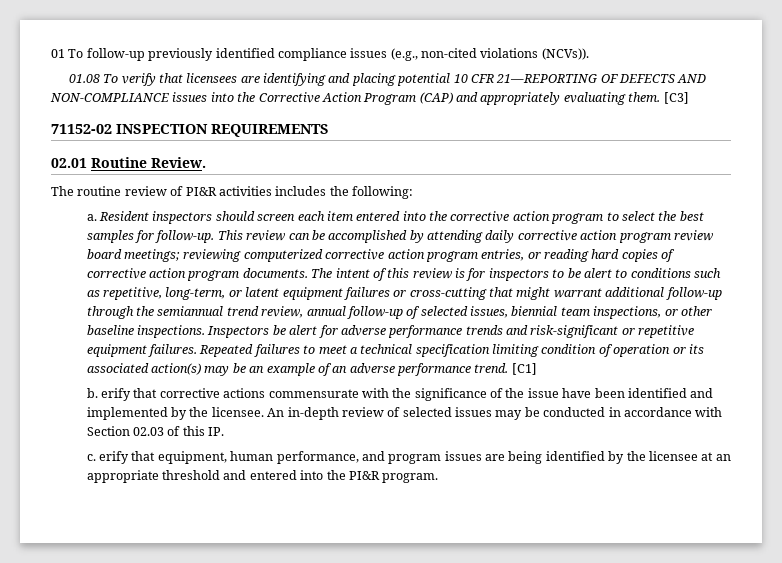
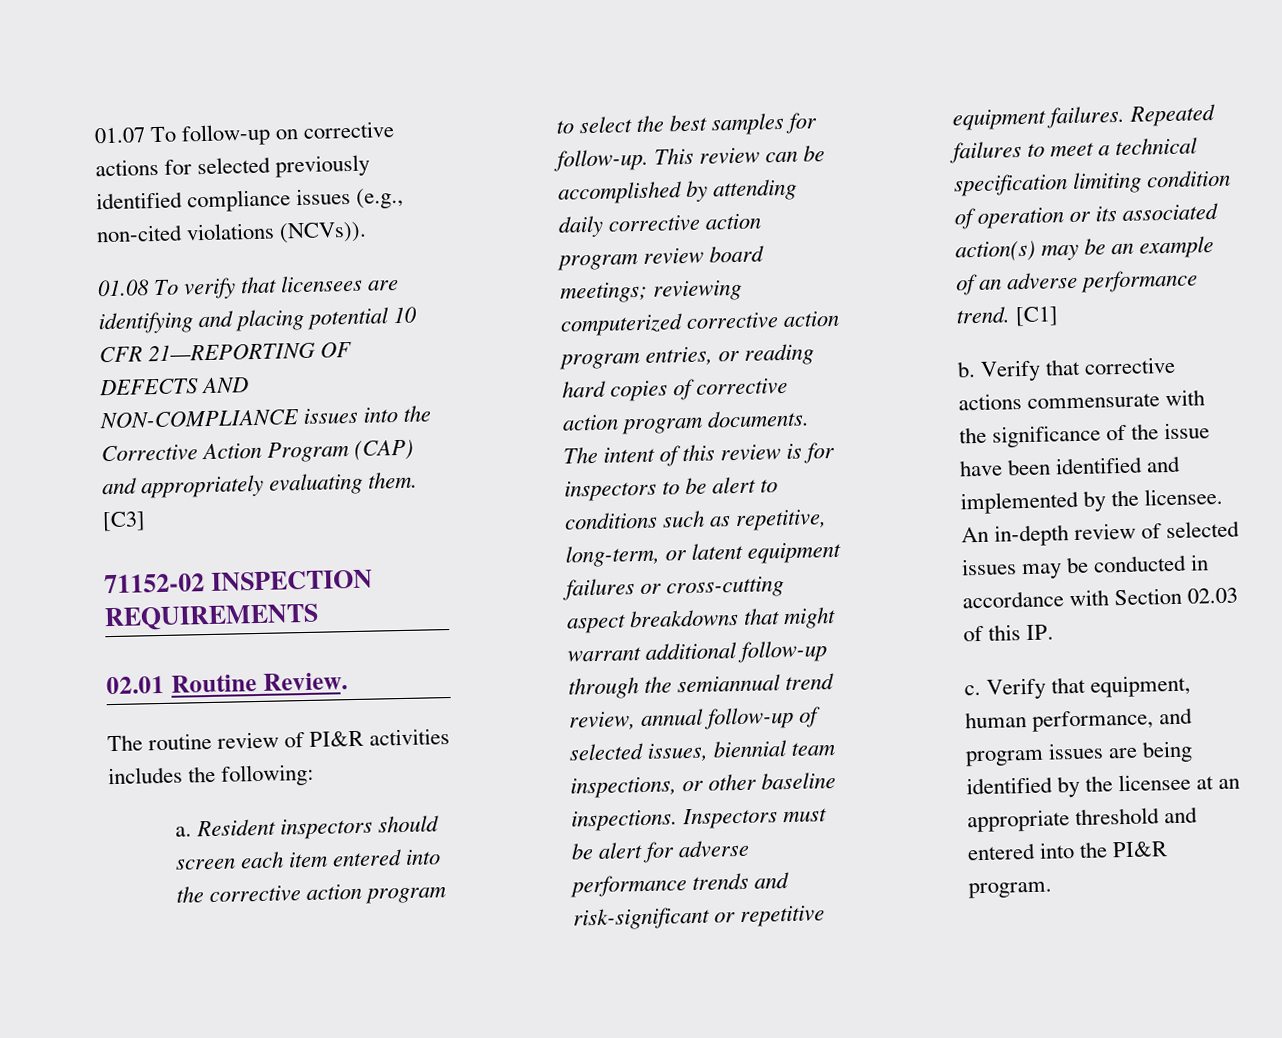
[51,49,65,58] 01 -> [94,127,146,144] 01.07
(145, 54) none -> [275,121,396,140] [95,156,272,177] on corrective actions for selected
(487, 293) none -> [565,609,739,634] aspect breakdowns
(270, 332) none -> [782,808,827,823] must
[101,388,132,401] erify -> [979,359,1041,382] Verify
[99,451,130,464] erify -> [985,677,1046,700] Verify

